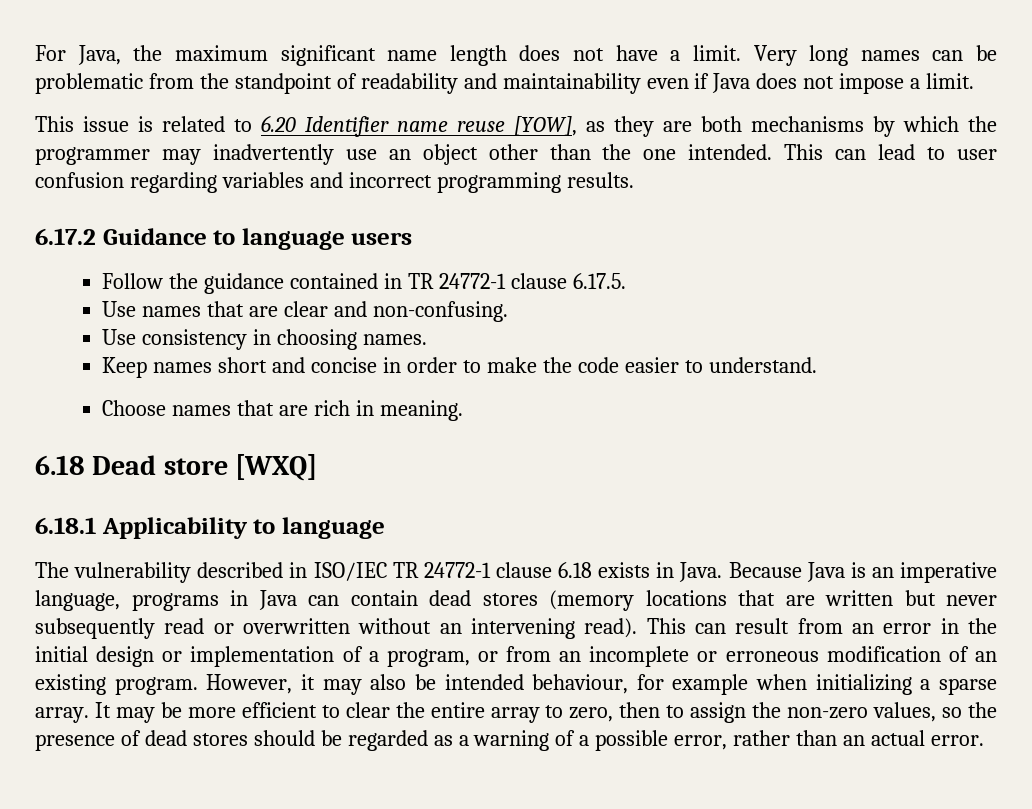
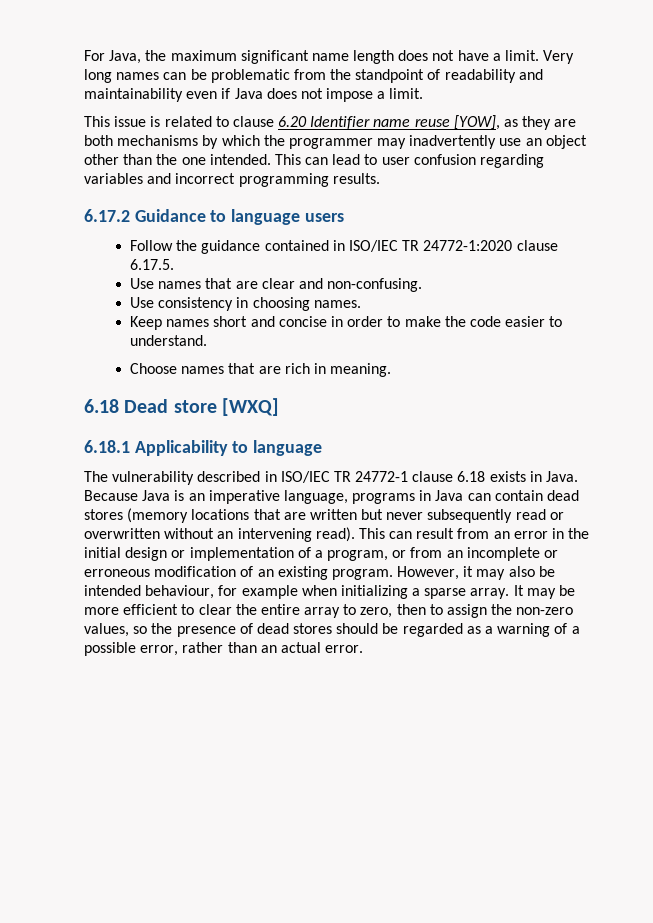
(252, 125) none -> [232,116,274,127] clause
[408,273,506,289] TR 24772-1 -> [348,240,513,252] ISO/IEC TR 24772-1:2020

